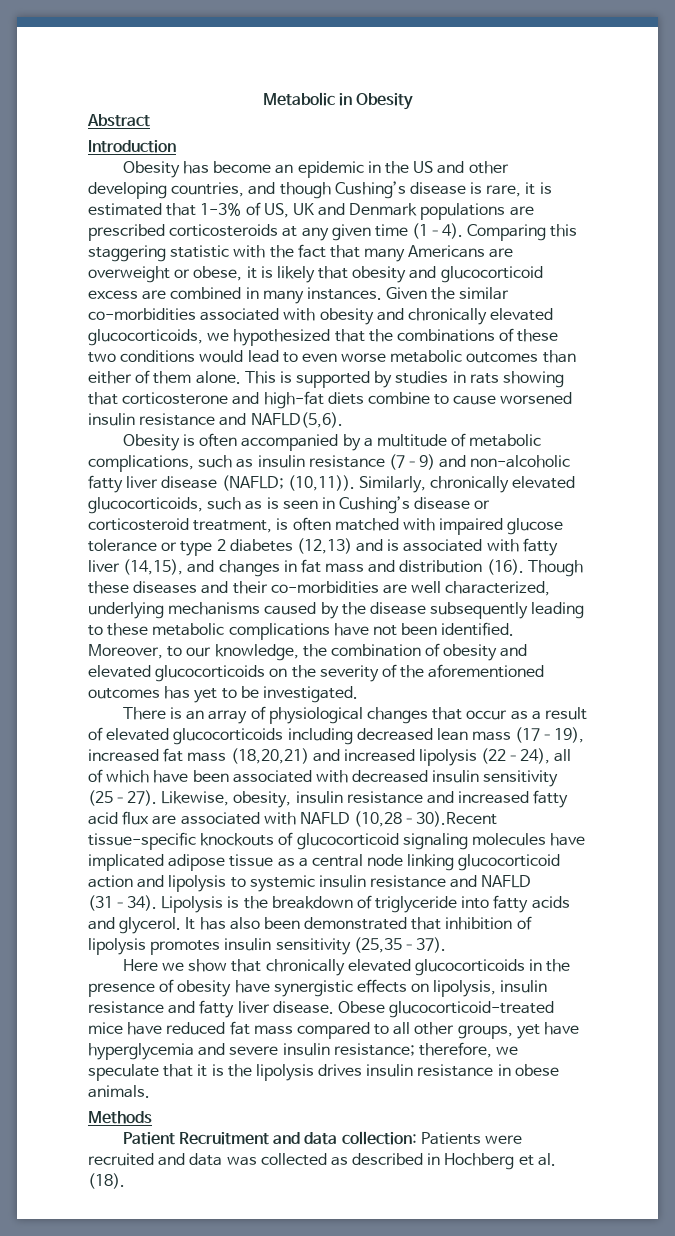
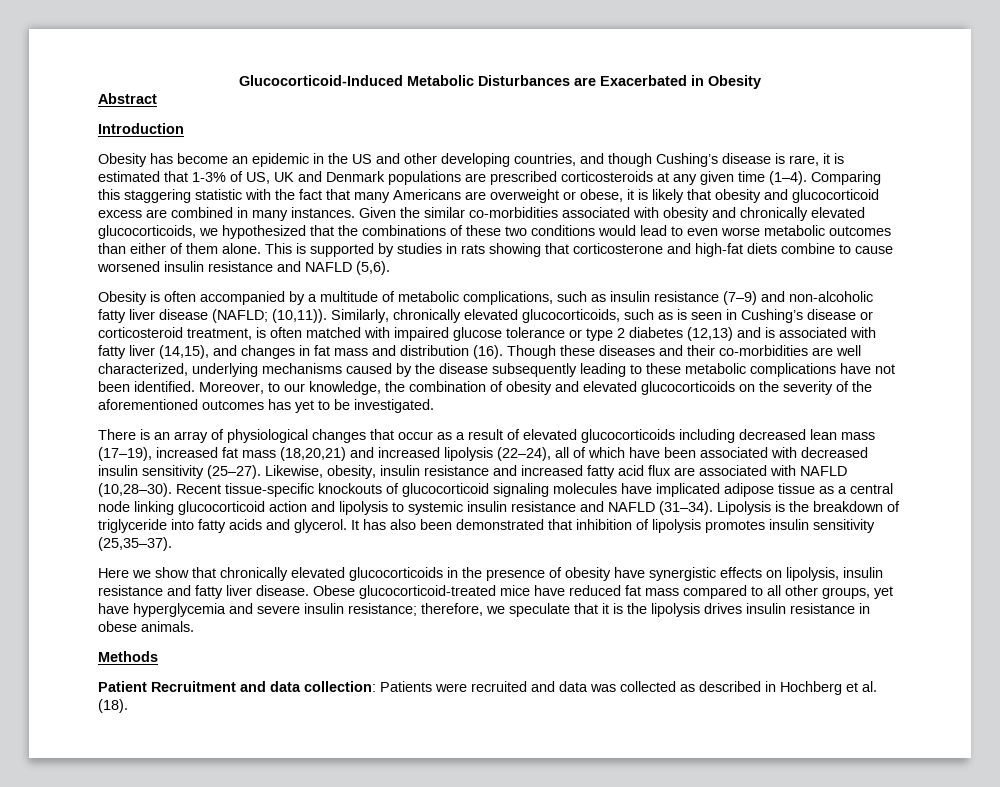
[262,92,335,106] Metabolic -> [239,75,687,86] Glucocorticoid-Induced Metabolic Disturbances are Exacerbated
[250,412,343,428] NAFLD(5,6). -> [305,261,390,275] NAFLD (5,6).
[354,811,498,827] (10,28–30).Recent -> [98,483,221,497] (10,28–30). Recent

